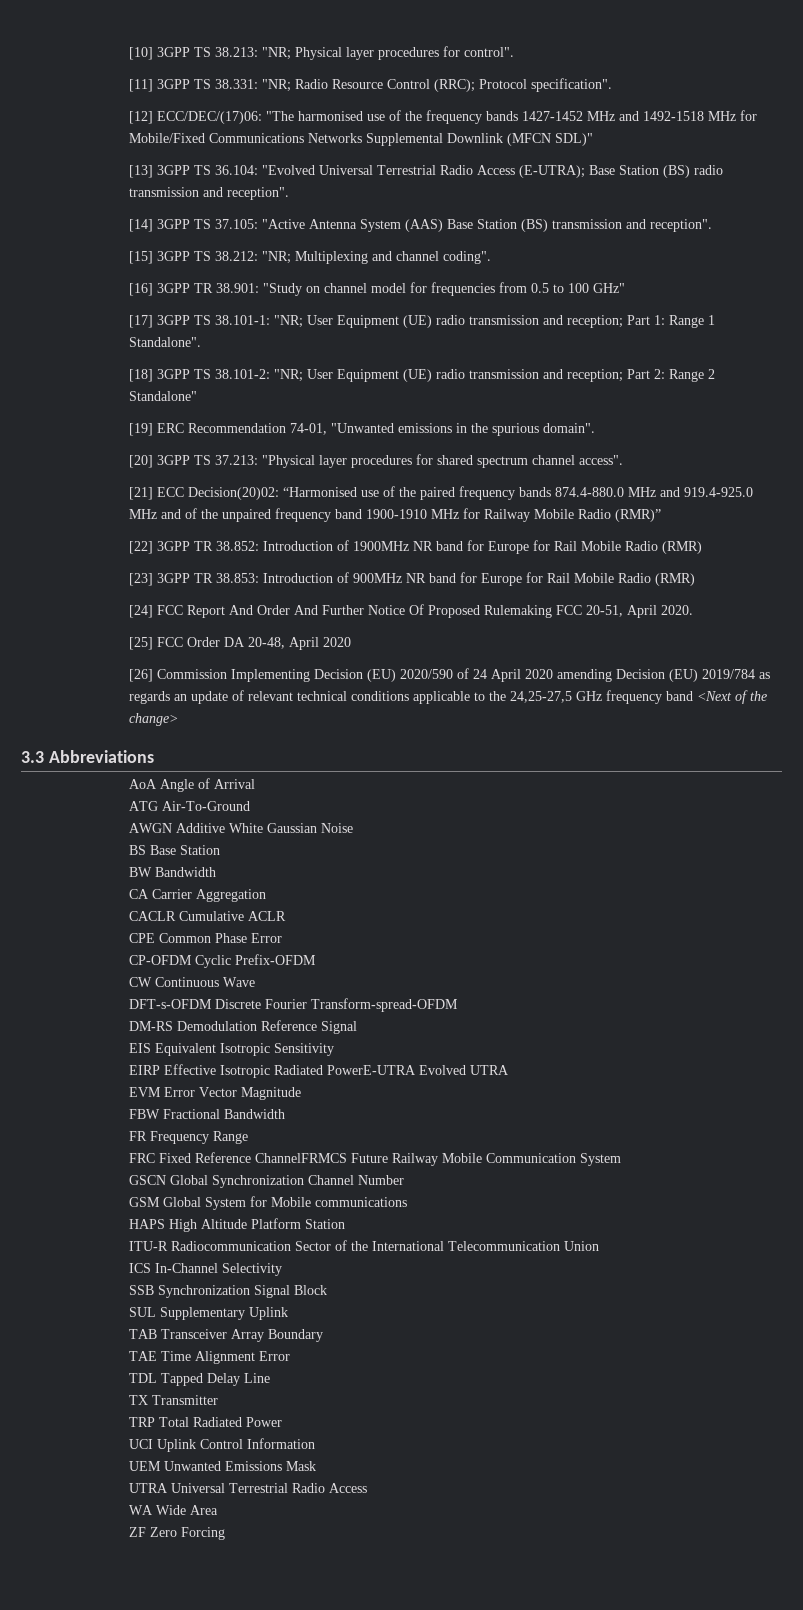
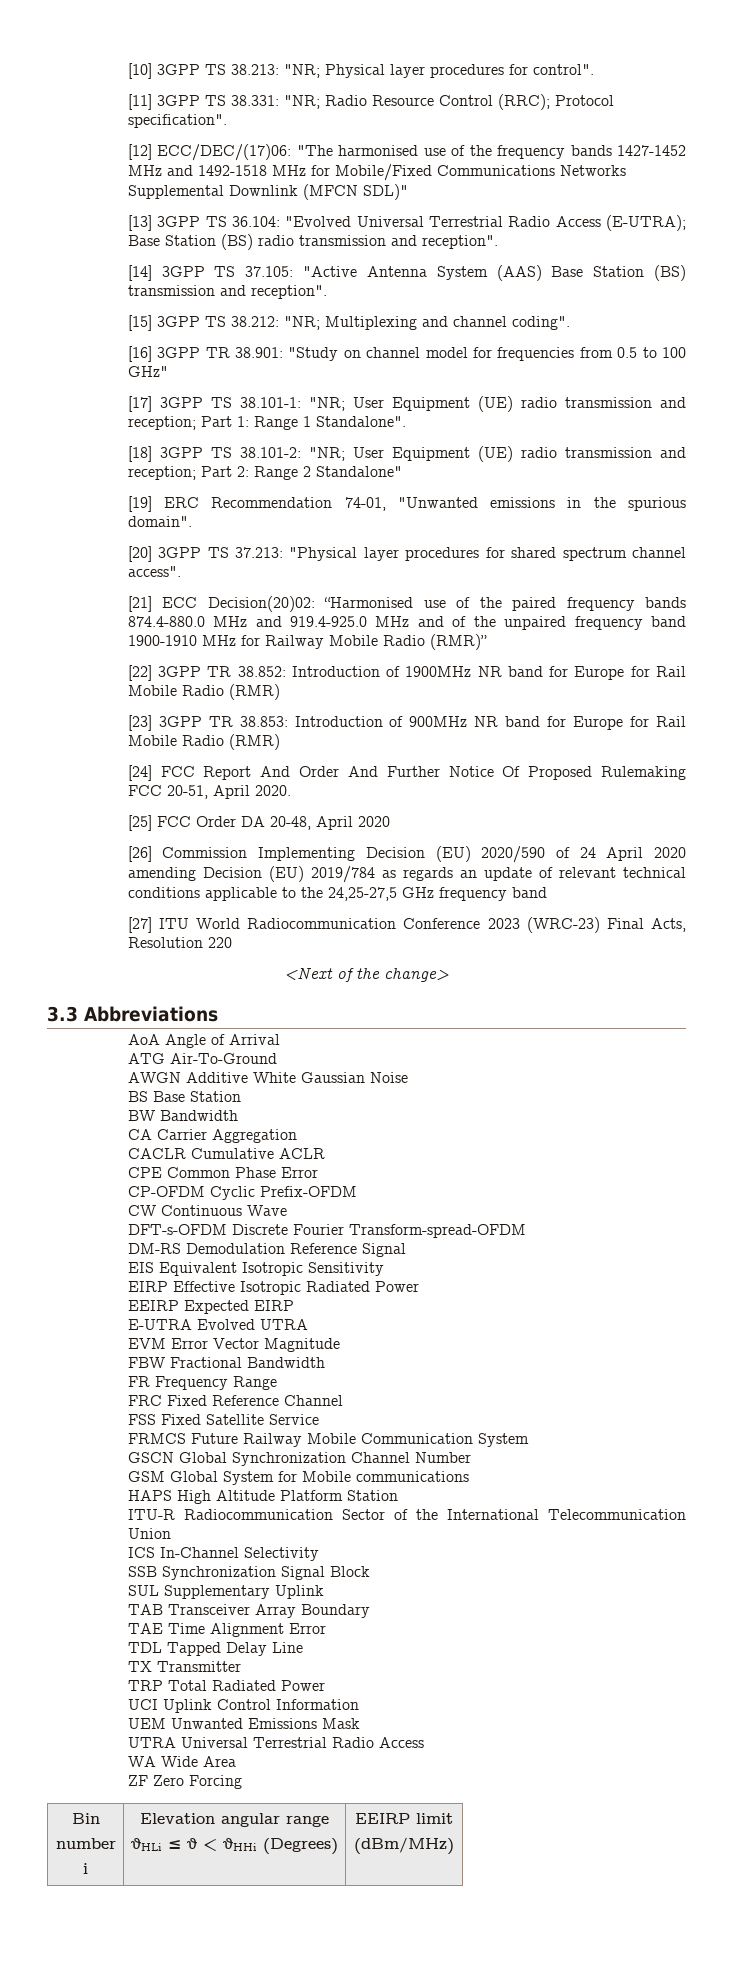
(694, 696) none -> [127,917,686,933] [127,937,232,948] // [27] ITU World Radiocommunication Conference 2023 (WRC-23) Final Acts, Resolution 220 //
[327,1065,417,1075] PowerE-UTRA -> [374,1281,419,1292] [127,1300,294,1314] [127,1319,192,1330] Power // EEIRP Expected EIRP // E-UTRA
[255,1153,348,1163] ChannelFRMCS -> [283,1395,343,1406] [127,1414,319,1425] [127,1433,186,1444] Channel // FSS Fixed Satellite Service // FRMCS
(226, 1533) none -> [71,1813,100,1824] [55,1838,116,1849] [83,1863,88,1874] [140,1813,329,1827] [130,1838,338,1855] [355,1813,453,1824] [354,1837,454,1855] // Bin // number // i | Elevation angular range // θHLi ≤ θ < θHHi (Degrees) | EEIRP limit // (dBm/MHz)

